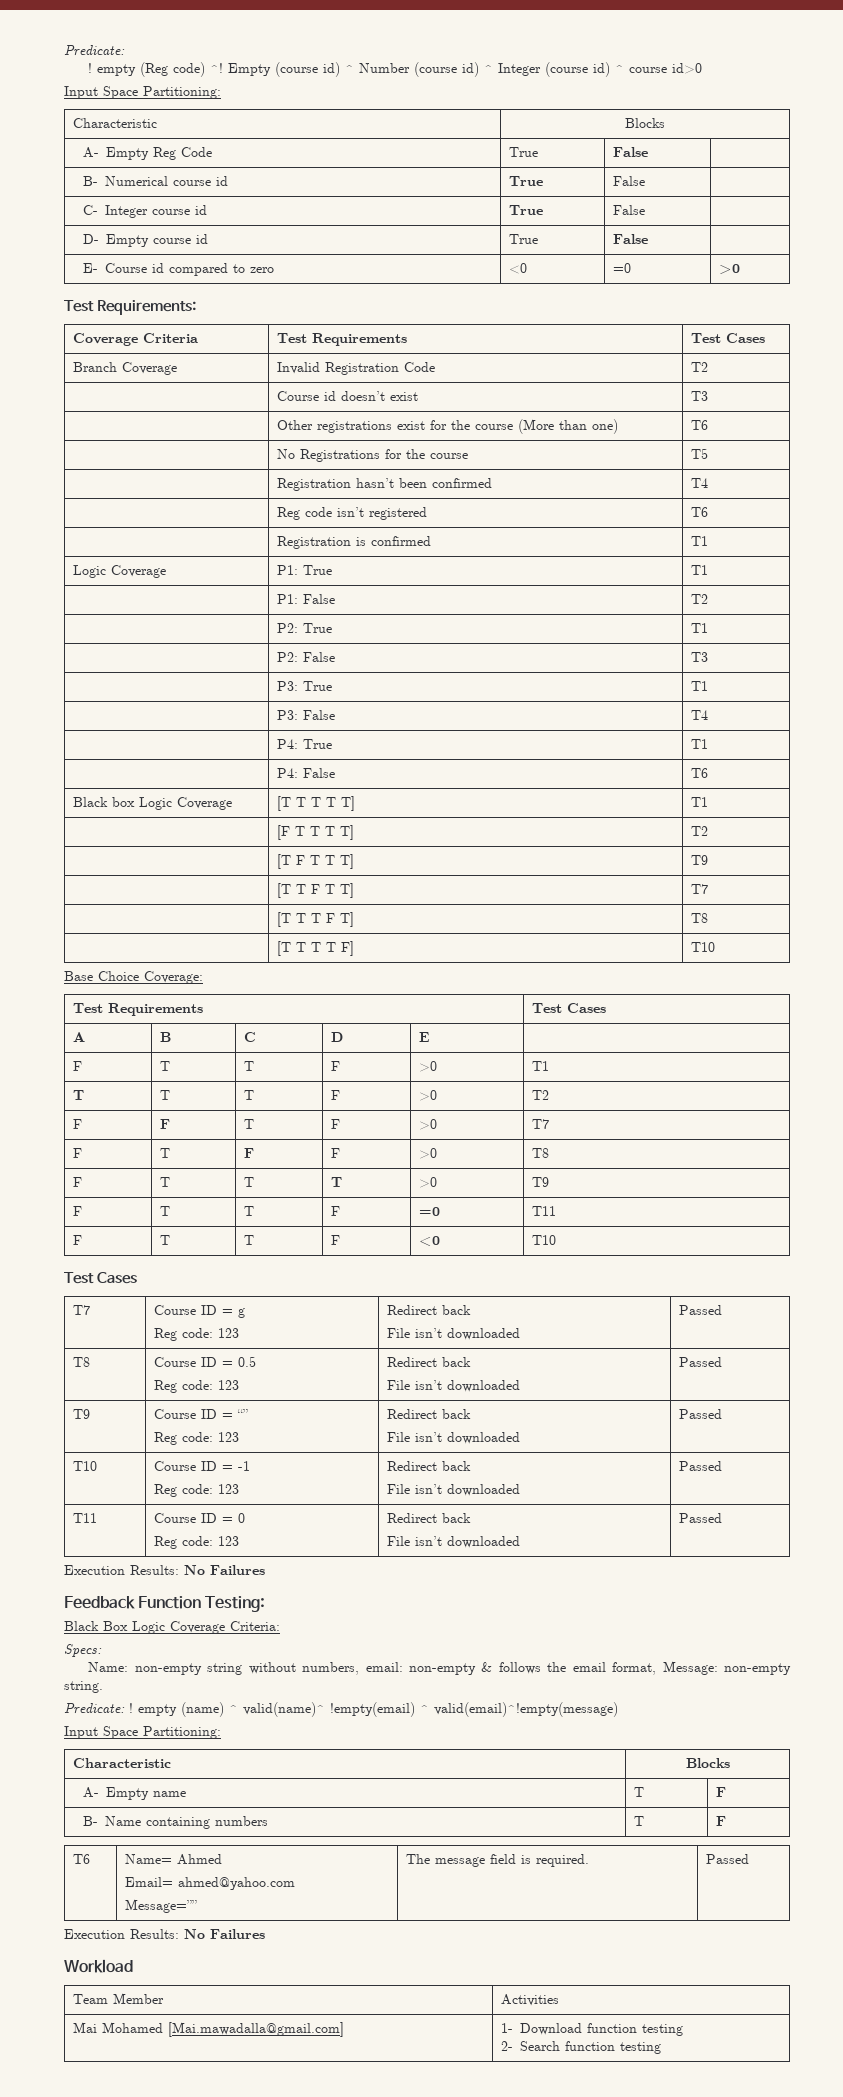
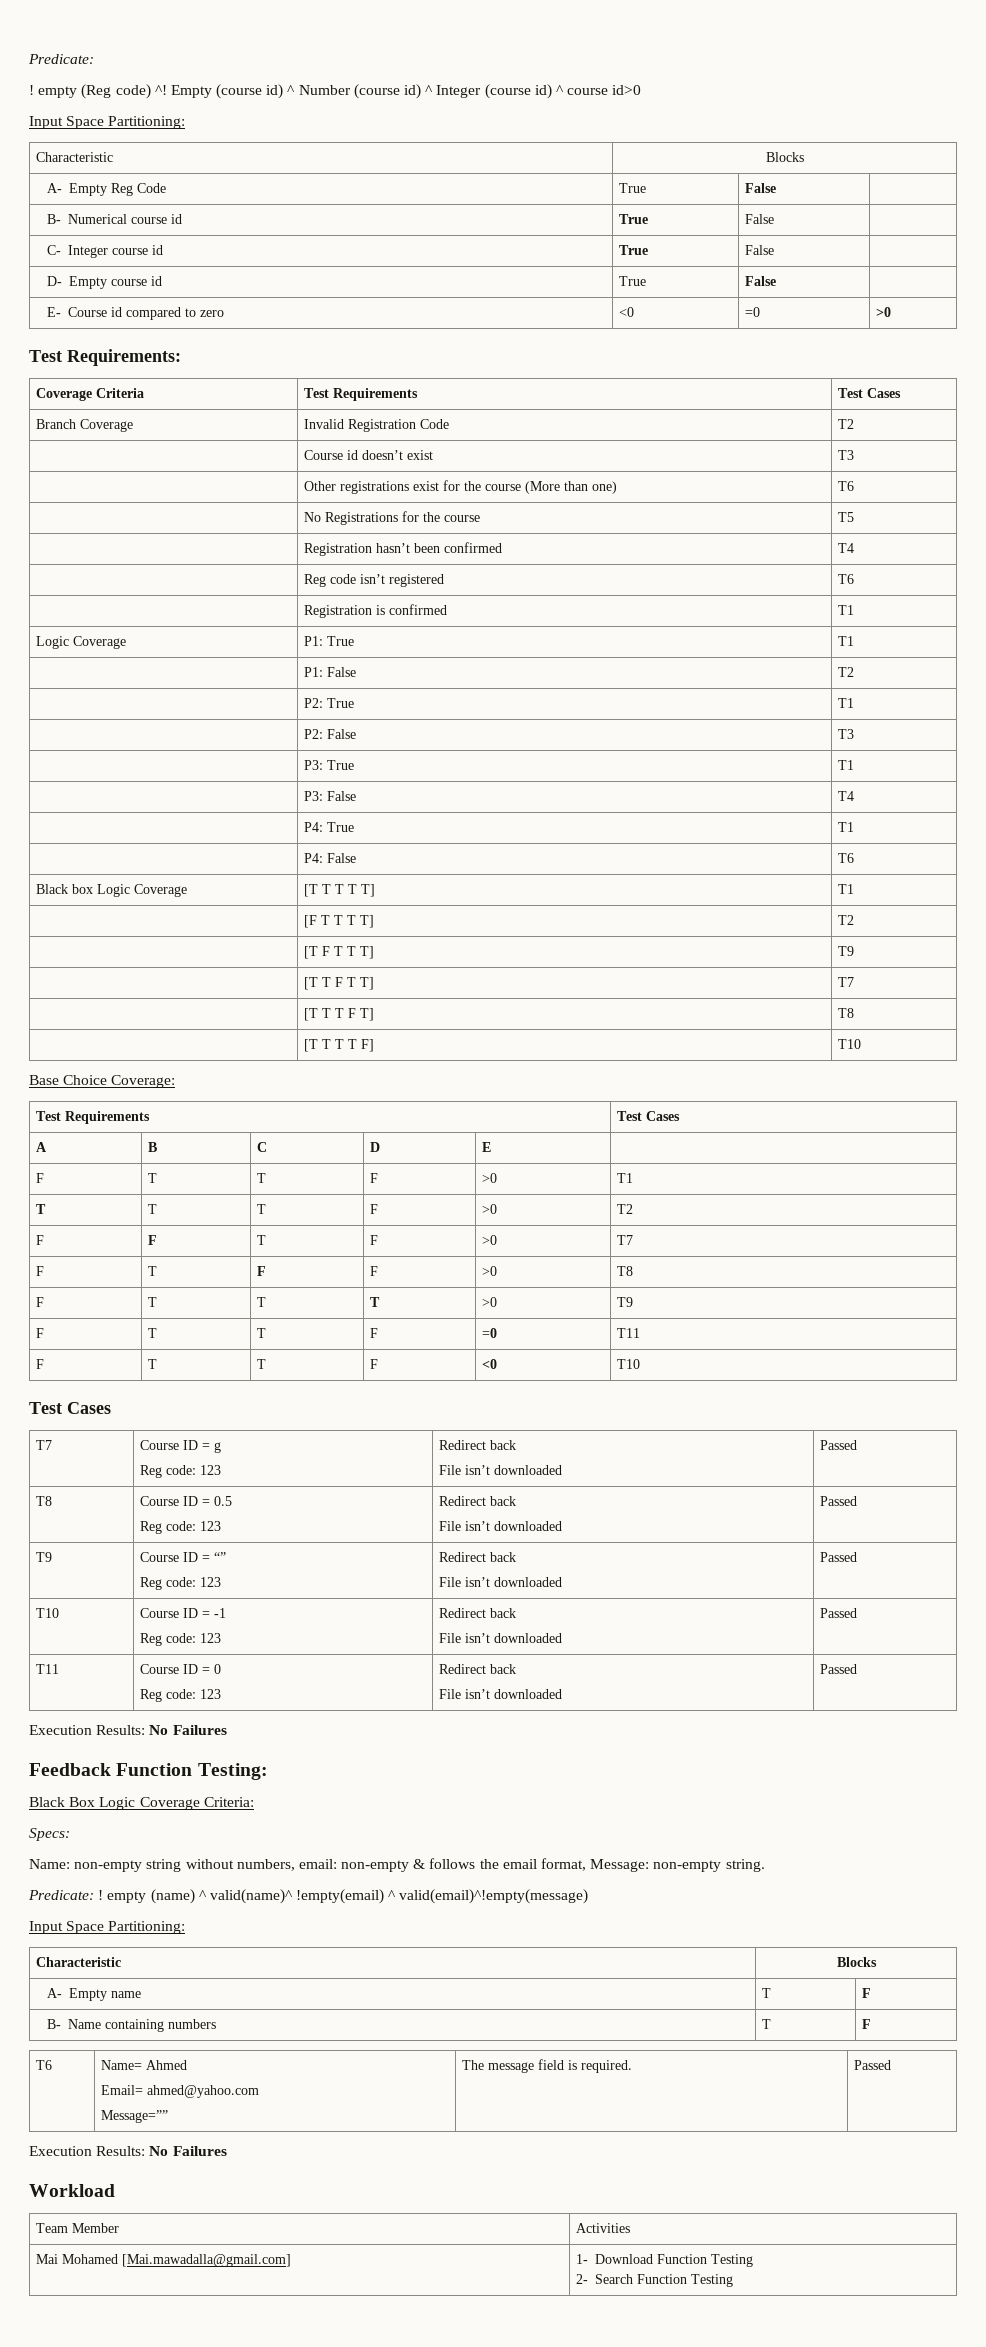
[586,2023,683,2036] function testing -> [657,2254,754,2267] Function Testing
[564,2041,661,2054] function testing -> [637,2274,734,2287] Function Testing

